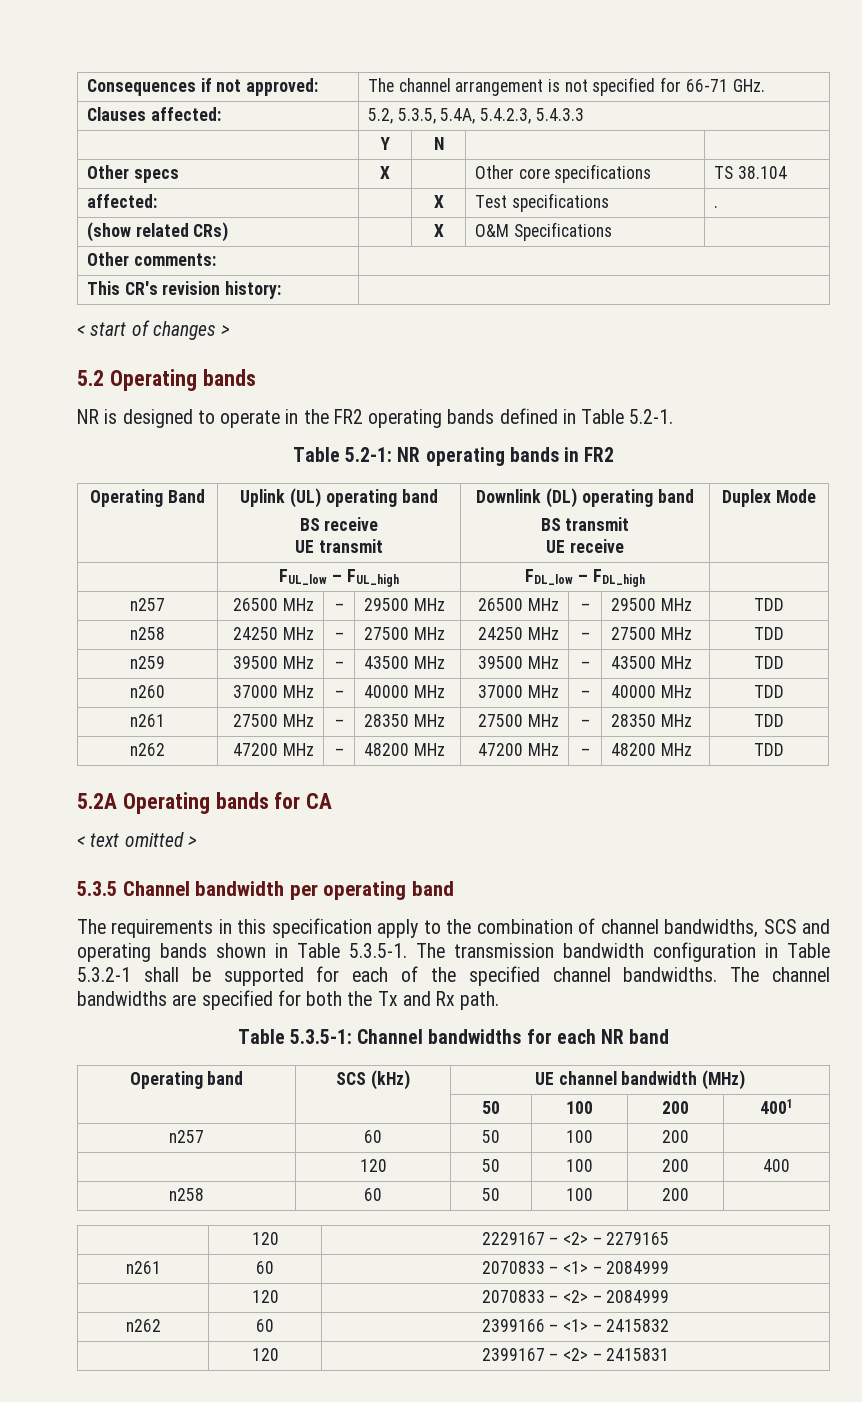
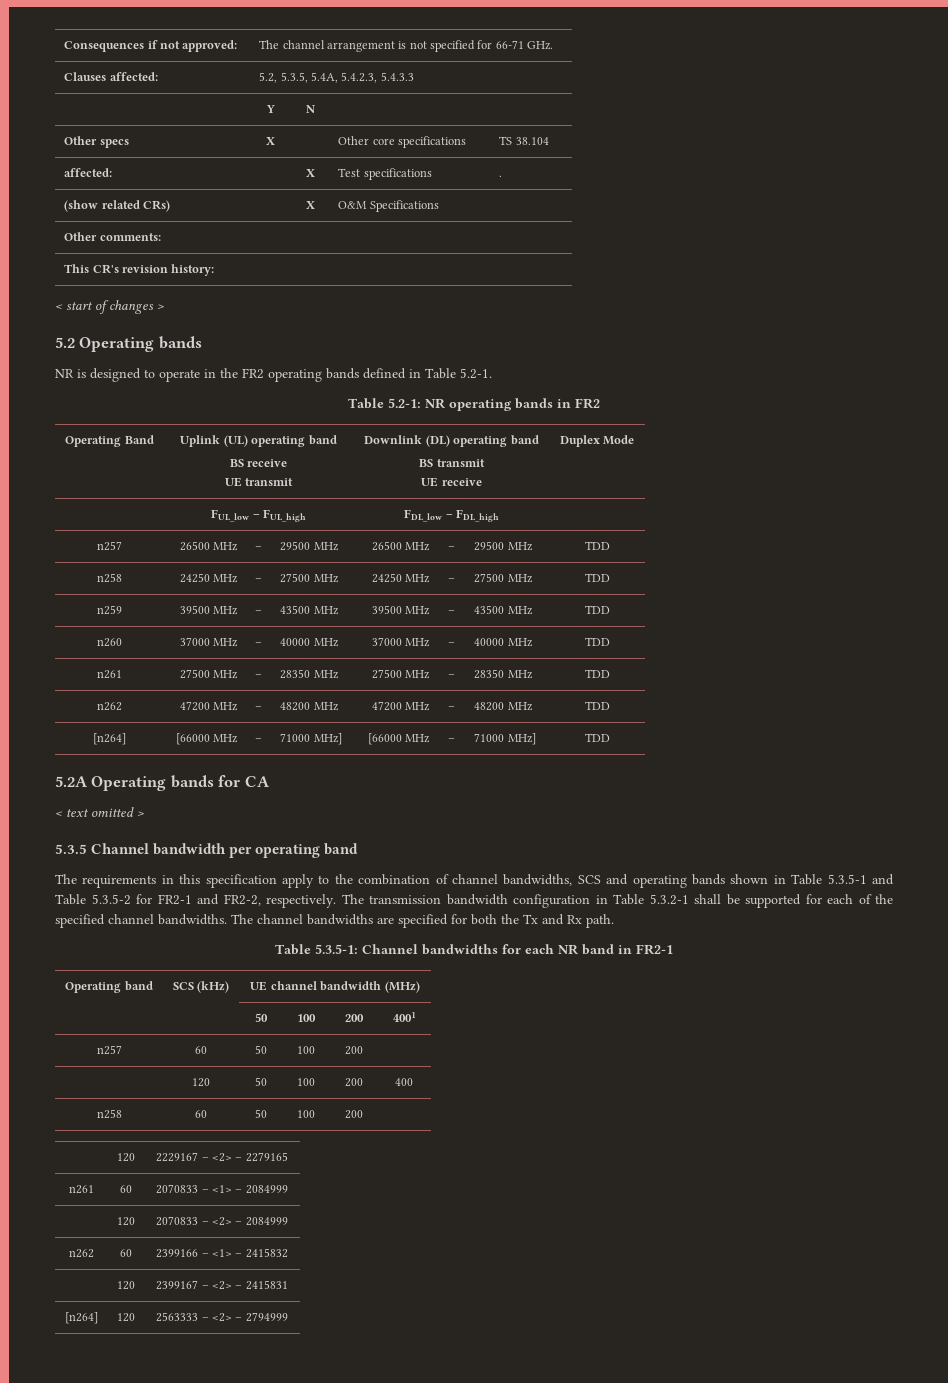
(784, 749) none -> [93,733,126,745] [175,733,238,745] [255,738,262,742] [280,733,342,745] [367,733,430,745] [448,738,455,742] [474,733,536,745] [584,733,610,742] // [n264] | [66000 MHz | – | 71000 MHz] | [66000 MHz | – | 71000 MHz] | TDD
[349,943,407,958] 5.3.5-1. -> [827,874,894,885] [55,894,336,908] 5.3.5-1 and Table 5.3.5-2 for FR2-1 and FR2-2, respectively.
(670, 1036) none -> [618,944,673,955] in FR2-1
(670, 1354) none -> [65,1312,98,1324] [117,1313,135,1322] [156,1312,288,1322] // [n264] | 120 | 2563333 – <2> – 2794999

